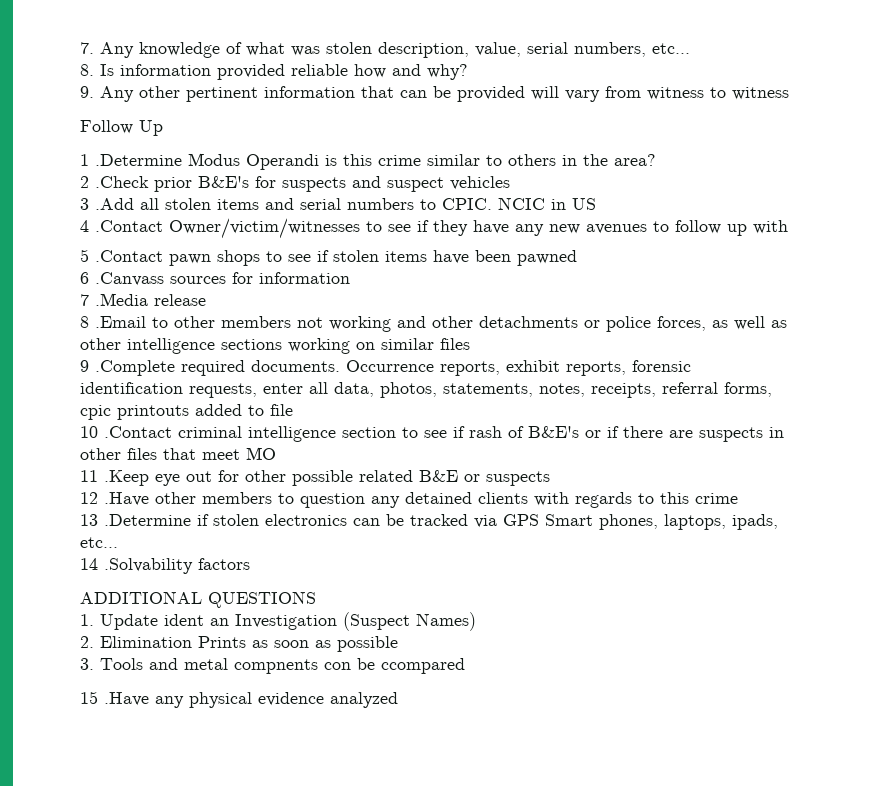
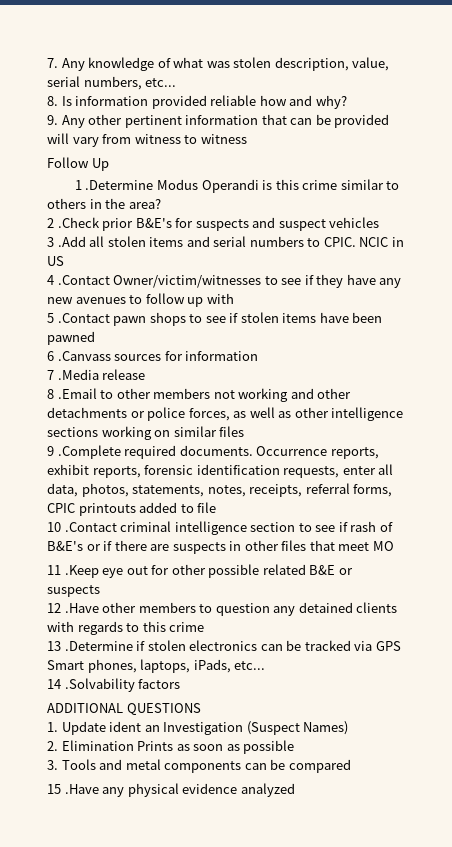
[80,405,111,420] cpic -> [47,503,75,513] CPIC
[732,514,778,530] ipads, -> [193,659,231,673] iPads,
[234,658,465,674] compnents con be ccompared -> [164,759,351,773] components can be compared

